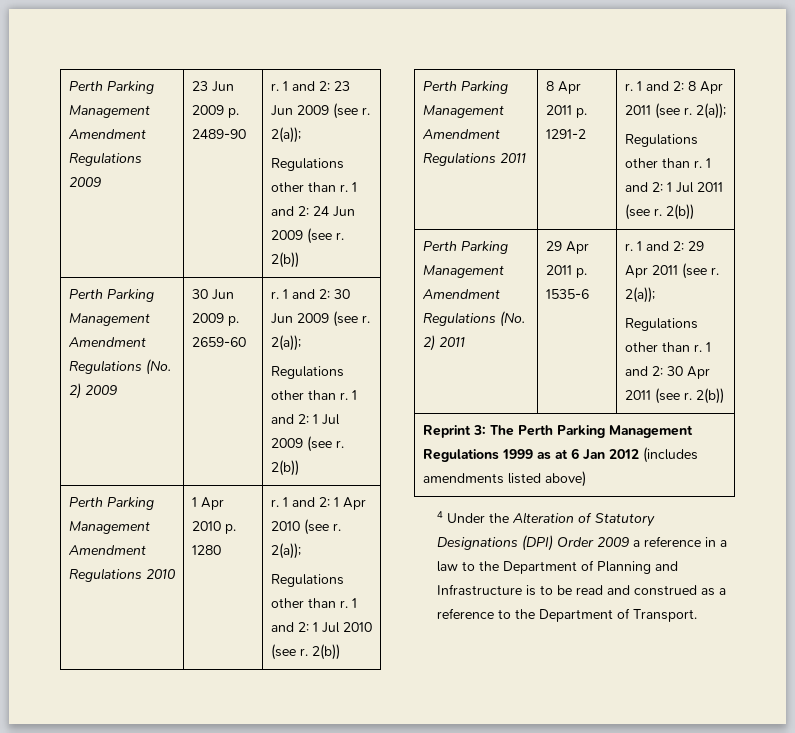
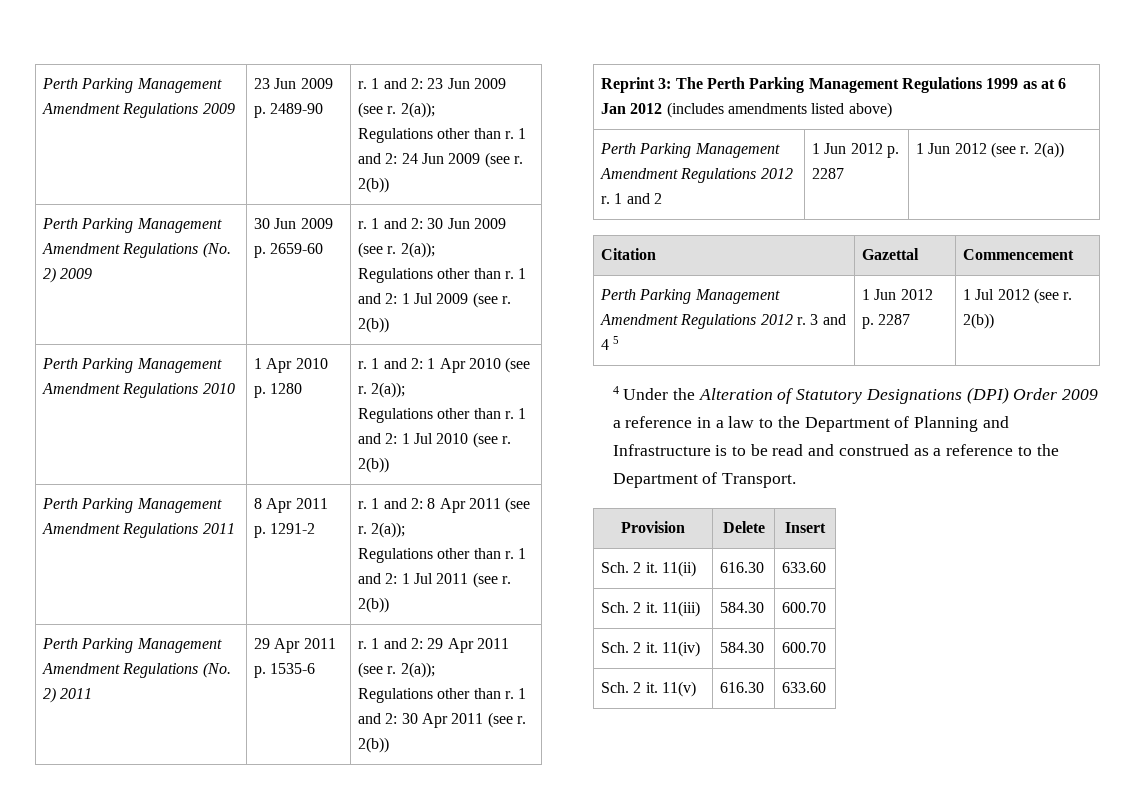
(586, 479) none -> [600,143,780,158] [600,168,793,183] [601,193,663,204] [812,143,900,158] [812,168,845,179] [916,142,1064,158] [601,248,657,260] [862,248,920,260] [963,249,1075,260] [600,289,780,304] [600,314,846,329] [601,336,620,350] [862,289,933,300] [862,314,911,329] [963,288,1073,304] [963,313,995,329] // Perth Parking Management Amendment Regulations 2012 r. 1 and 2 | 1 Jun 2012 p. 2287 | 1 Jun 2012 (see r. 2(a)) // Citation | Gazettal | Commencement // Perth Parking Management Amendment Regulations 2012 r. 3 and 4 5 | 1 Jun 2012 p. 2287 | 1 Jul 2012 (see r. 2(b))
(698, 615) none -> [621,521,685,533] [722,521,765,533] [785,522,826,533] [601,561,697,577] [720,562,765,573] [782,562,827,573] [601,601,701,617] [720,602,765,613] [782,602,827,613] [601,641,701,657] [720,642,765,653] [782,642,827,653] [601,681,697,697] [720,682,765,693] [782,682,827,693] // Provision | Delete | Insert // Sch. 2 it. 11(ii) | 616.30 | 633.60 // Sch. 2 it. 11(iii) | 584.30 | 600.70 // Sch. 2 it. 11(iv) | 584.30 | 600.70 // Sch. 2 it. 11(v) | 616.30 | 633.60

